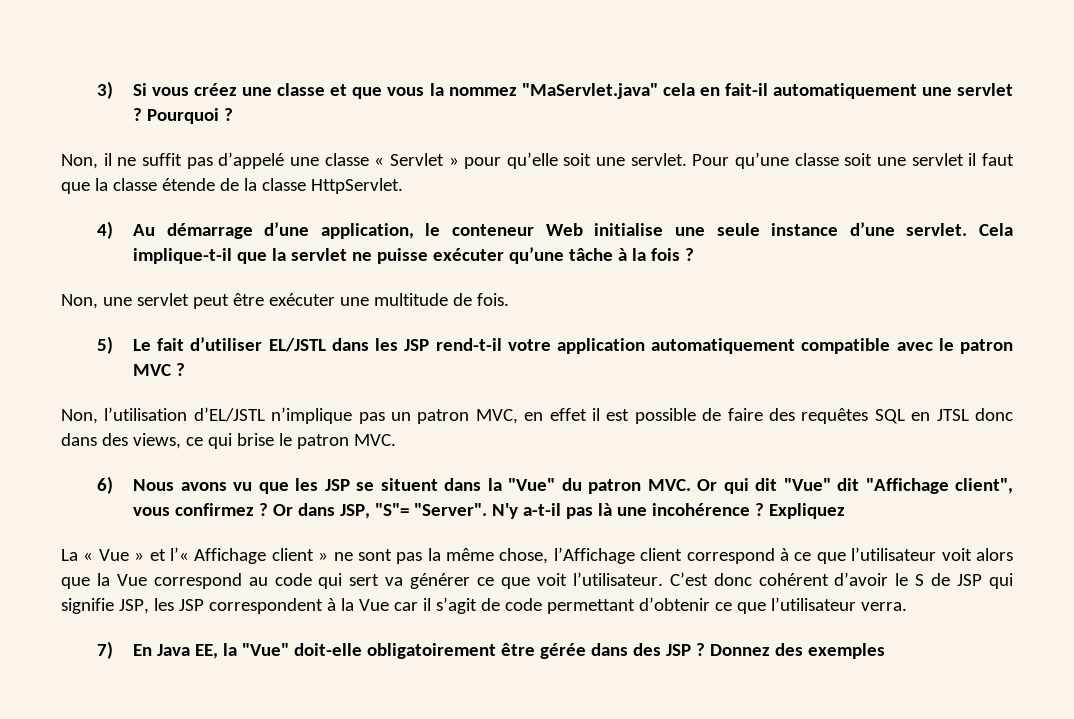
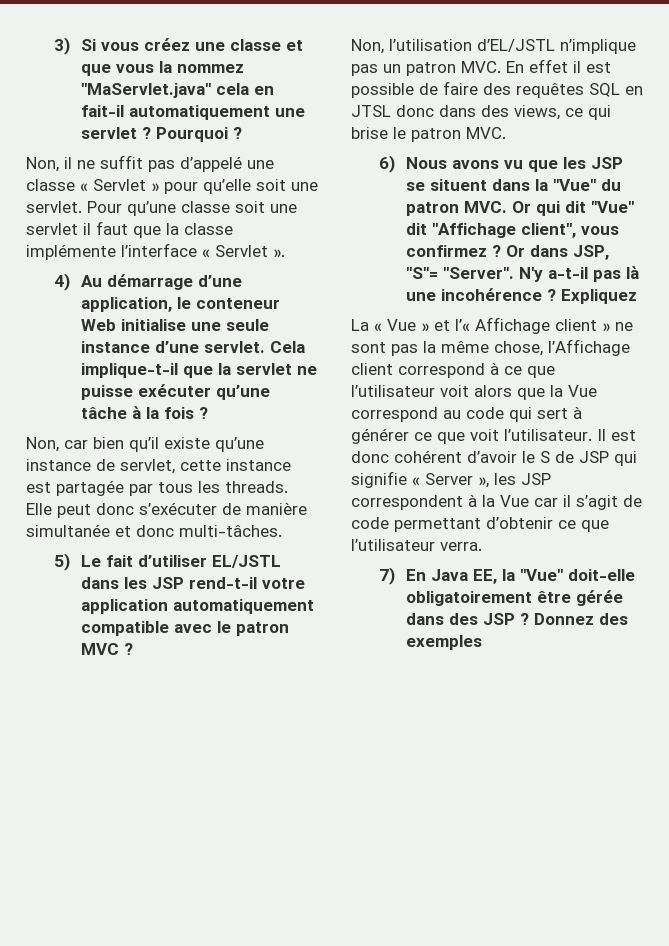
[161,178,403,194] étende de la classe HttpServlet. -> [26,243,285,260] implémente l’interface « Servlet ».
[102,293,509,309] une servlet peut être exécuter une multitude de fois. -> [64,437,264,452] [26,459,291,474] [26,480,288,496] [26,502,307,518] [26,524,282,537] car bien qu’il existe qu’une instance de servlet, cette instance est partagée par tous les threads. Elle peut donc s’exécuter de manière simultanée et donc multi-tâches.
[475,409,544,424] MVC, en -> [461,61,524,73] MVC. En
[385,577,404,586] va -> [573,406,582,419] à
[669,572,708,586] C’est -> [597,429,636,441] Il est
[118,599,149,614] JSP, -> [412,473,489,488] « Server »,

